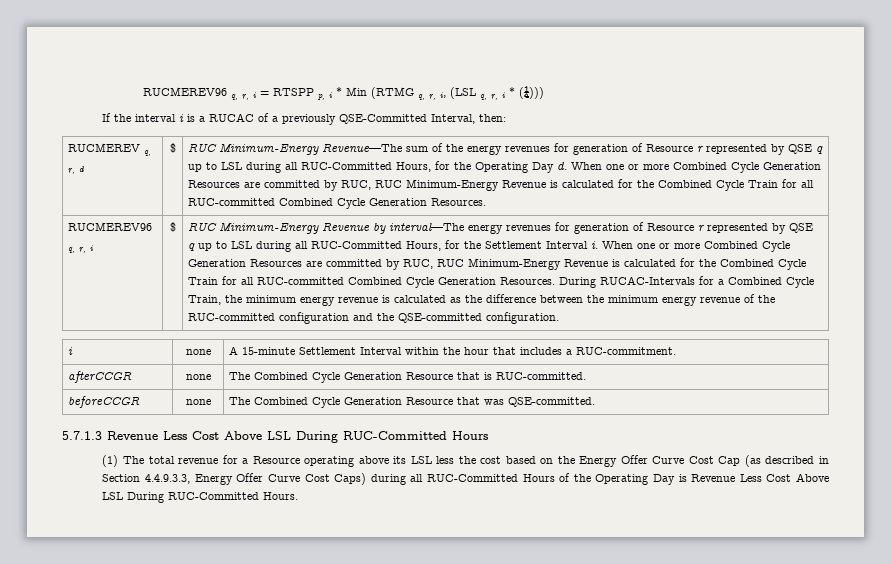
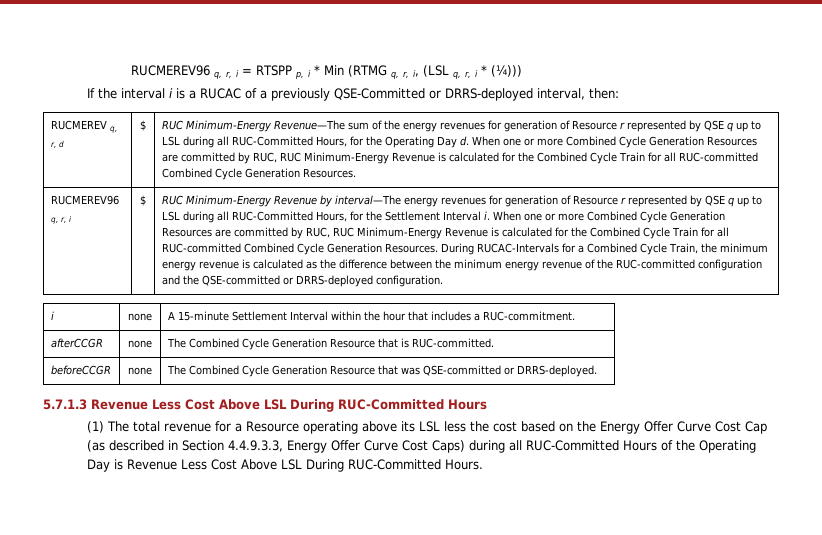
[431,114,476,124] Interval, -> [428,88,585,101] or DRRS-deployed interval,
(483, 318) none -> [282,275,373,287] or DRRS-deployed
[508,397,596,407] QSE-committed. -> [422,365,597,377] QSE-committed or DRRS-deployed.

